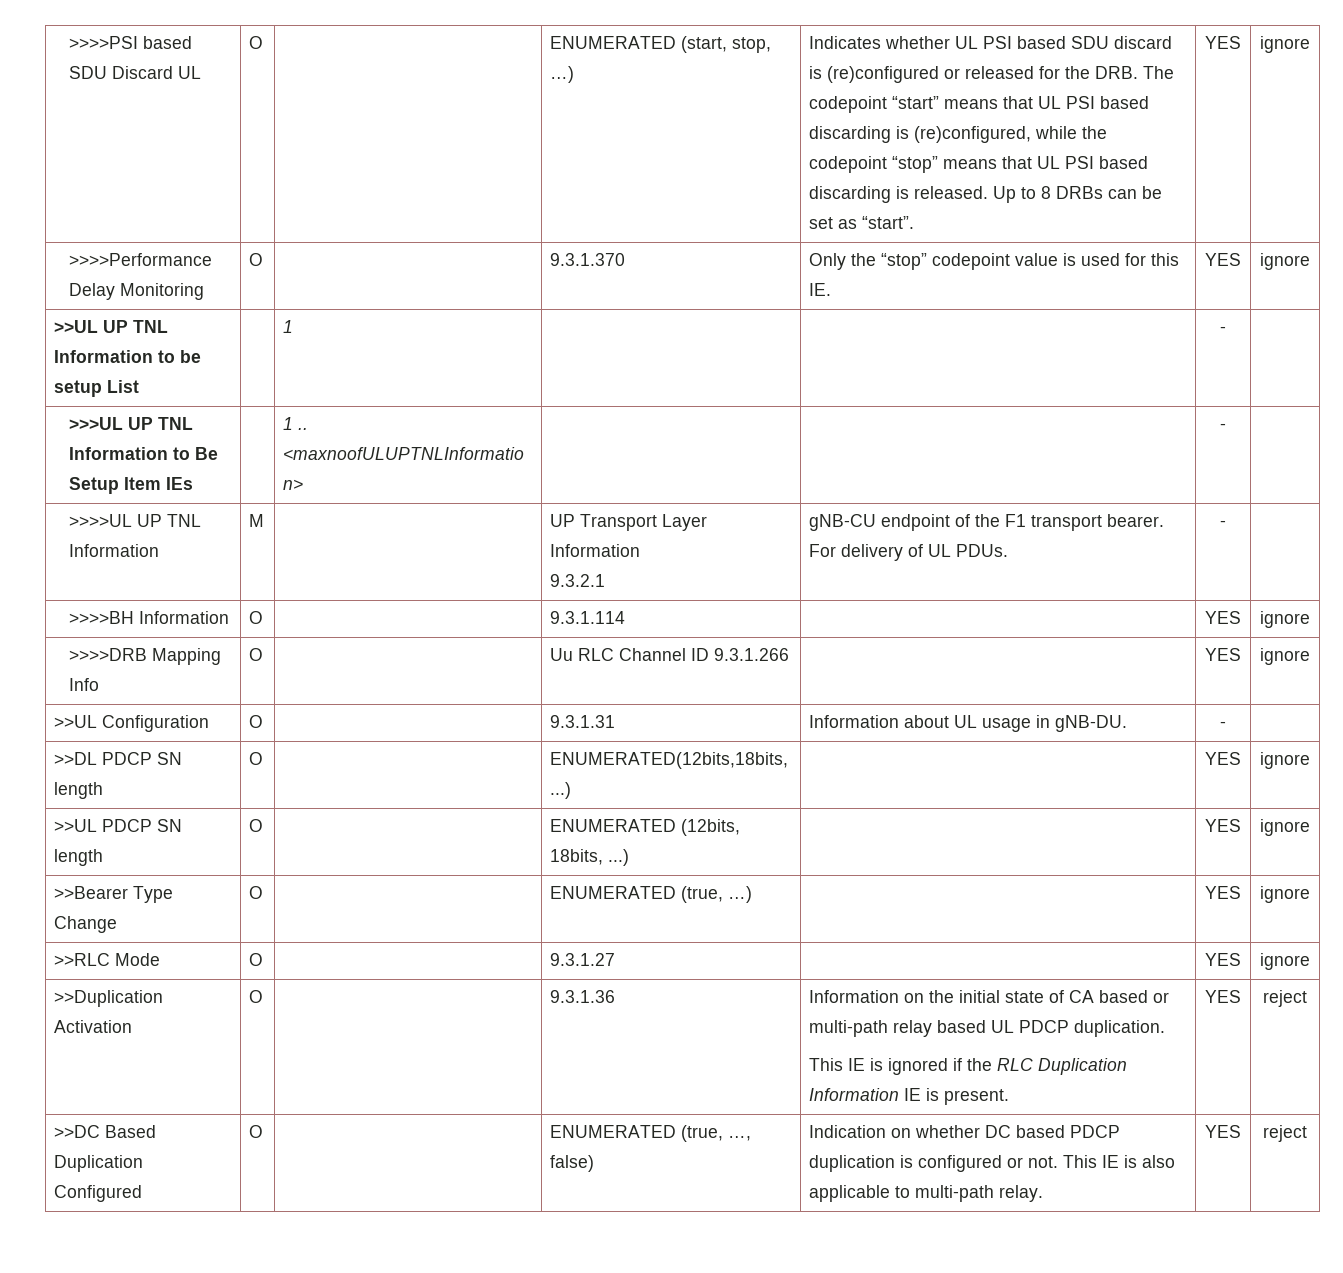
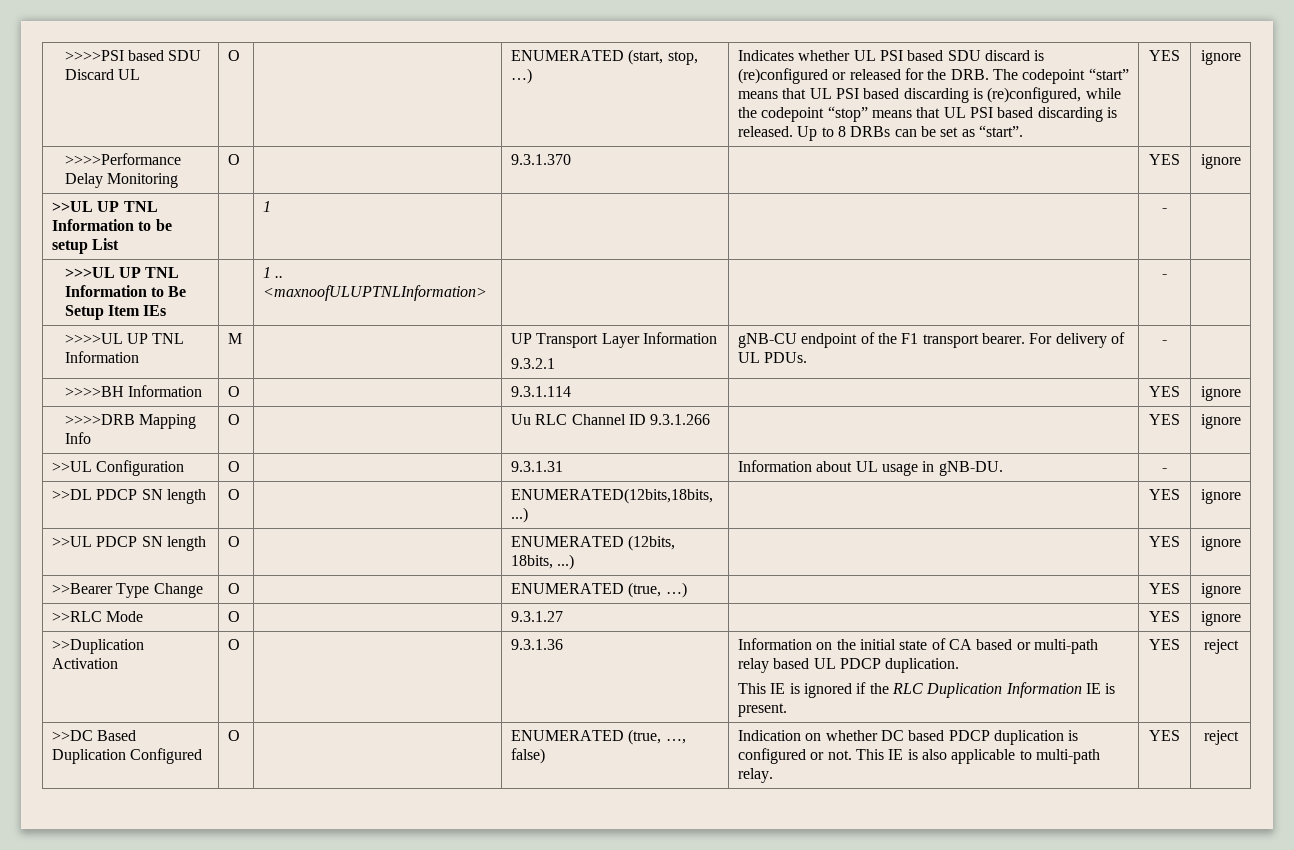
[808,253,1179,270] [808,283,831,296] Only the “stop” codepoint value is used for this IE. -> (571, 159) none

